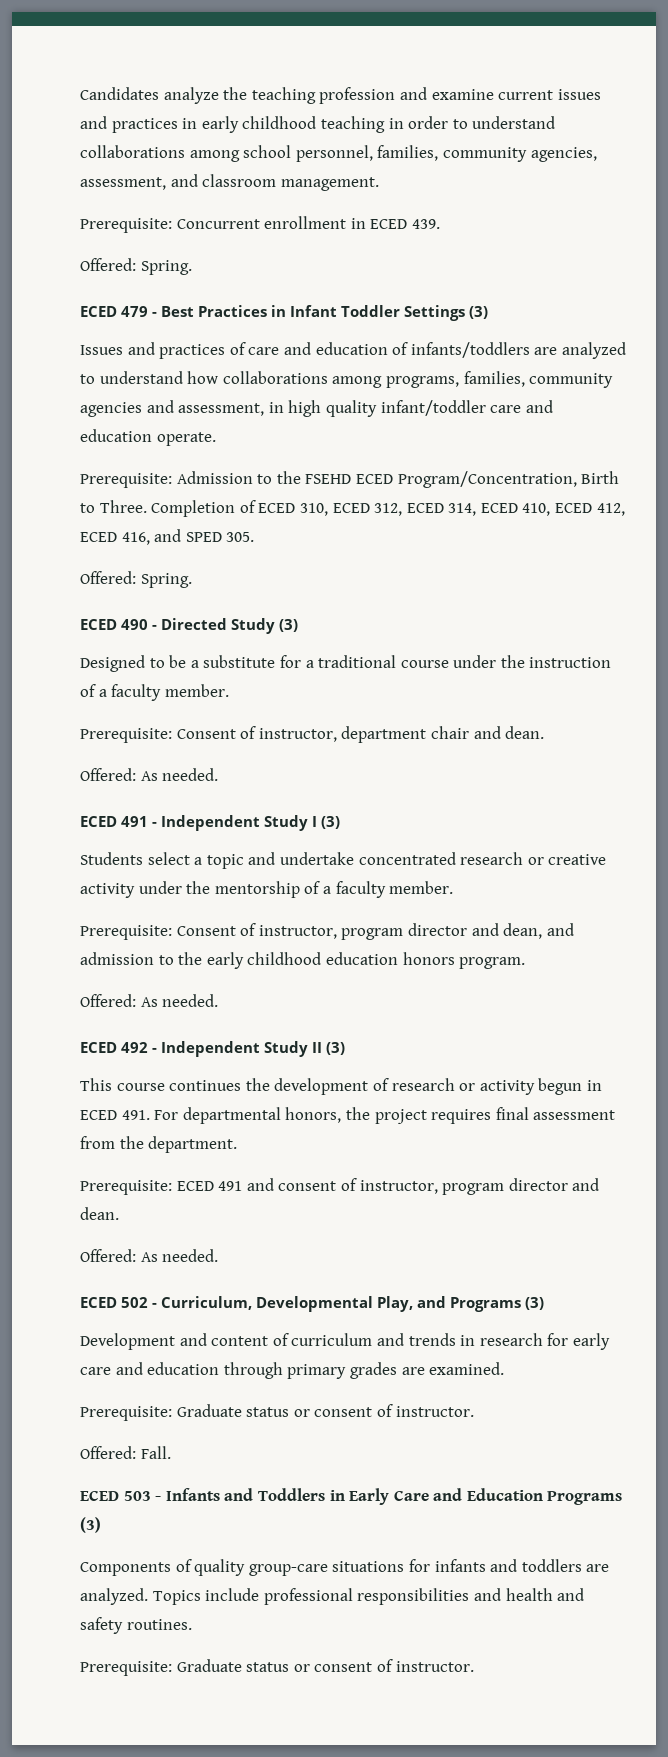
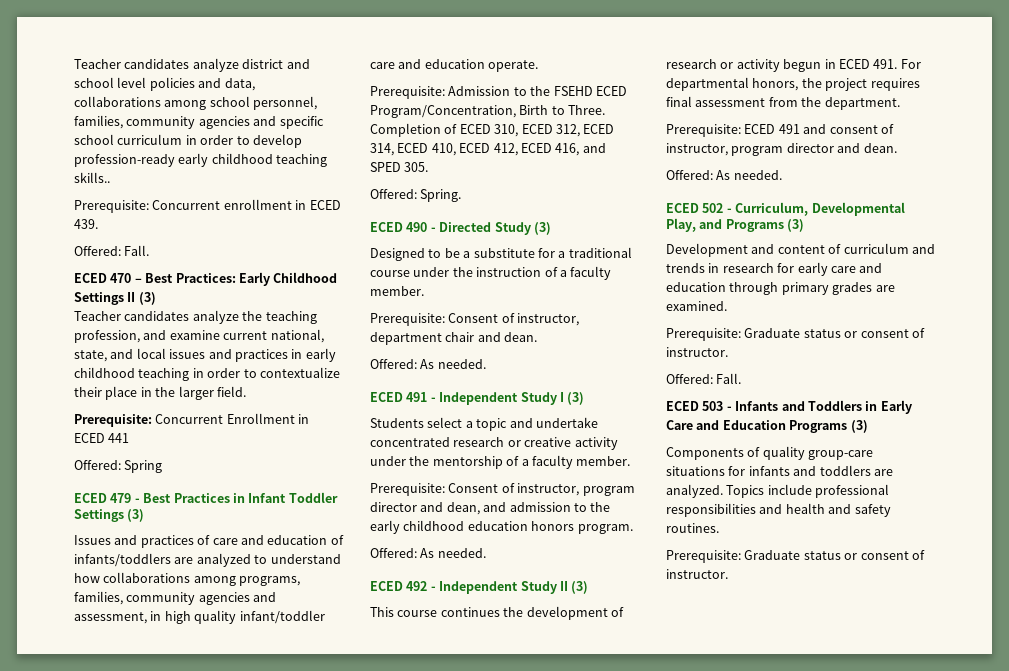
[80,87,159,100] Candidates -> [74,58,310,72] [74,77,255,91] [74,96,318,110] [74,115,324,129] [74,134,302,148] [74,153,328,167] [74,172,110,183] [74,199,341,213] [74,219,98,229] [74,245,150,256] [74,272,338,286] [74,292,156,305] [74,311,190,321] Teacher candidates analyze district and school level policies and data, collaborations among school personnel, families, community agencies and specific school curriculum in order to develop profession-ready early childhood teaching skills.. // Prerequisite: Concurrent enrollment in ECED 439. // Offered: Fall. // ECED 470 – Best Practices: Early Childhood Settings II (3) // Teacher candidates
[319,87,396,104] profession -> [74,330,140,343] profession,
(554, 95) none -> [270,329,324,343] [74,348,166,362] national, state, and local
[472,116,556,129] [80,145,597,162] [80,174,379,191] [80,216,440,233] [80,258,192,275] understand collaborations among school personnel, families, community agencies, assessment, and classroom management. // Prerequisite: Concurrent enrollment in ECED 439. // Offered: Spring. -> [259,367,340,378] [74,386,246,400] [74,413,310,427] [74,433,130,443] [74,460,163,473] contextualize their place in the larger field. // Prerequisite: Concurrent Enrollment in ECED 441 // Offered: Spring

